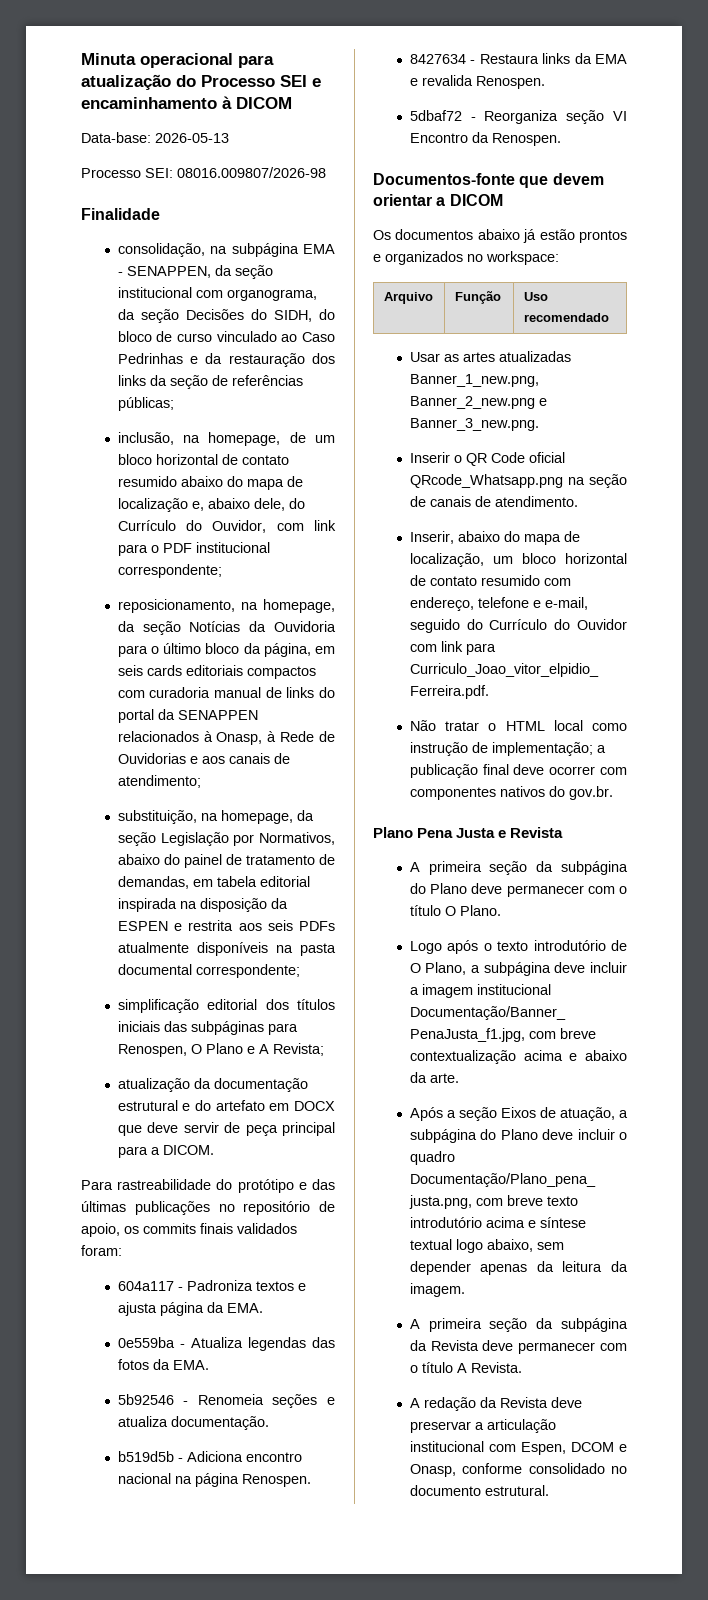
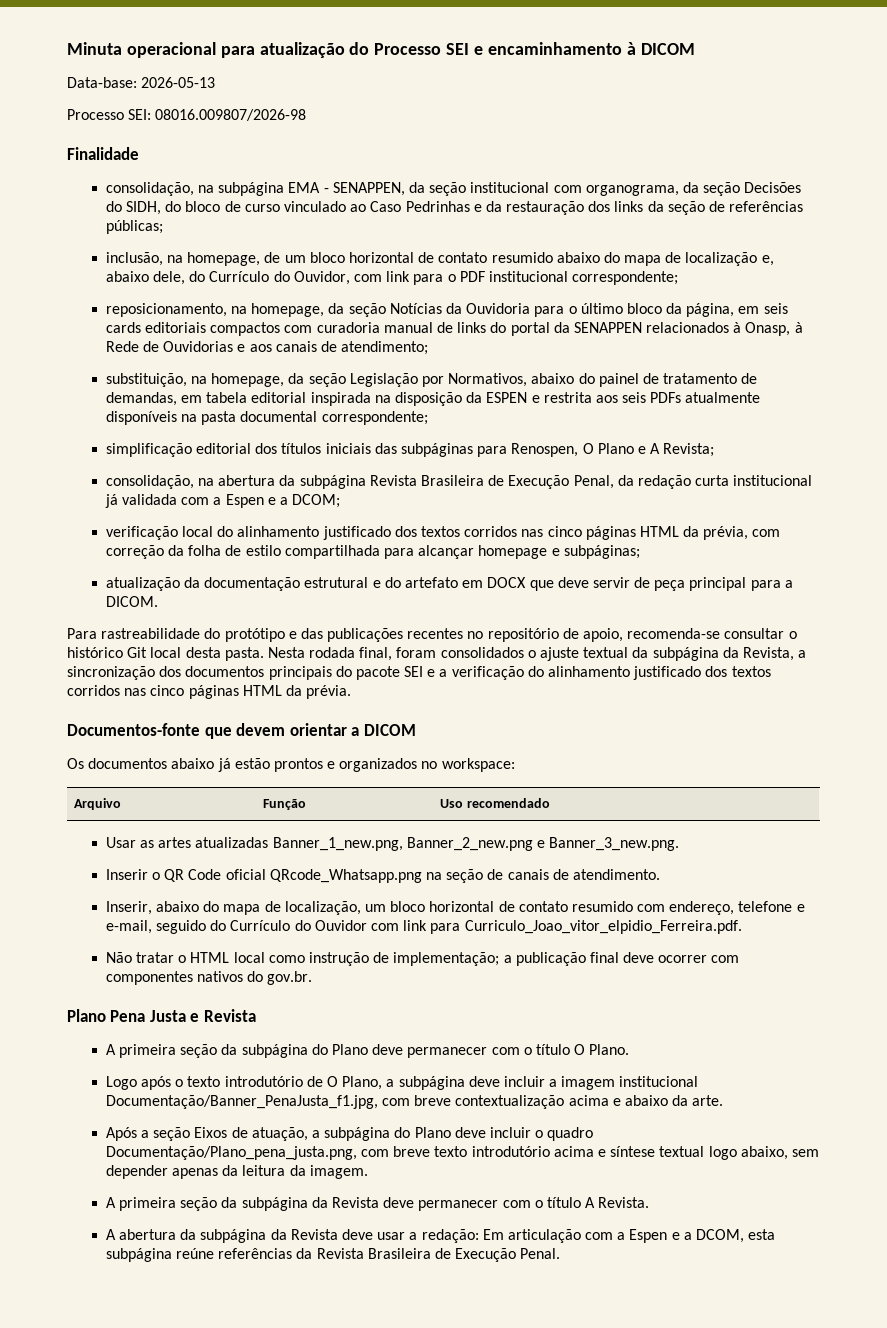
(324, 1049) none -> [105,475,813,489] [104,494,341,508] [105,526,781,540] [105,545,640,559] // consolidação, na abertura da subpágina Revista Brasileira de Execução Penal, da redação curta institucional já validada com a Espen e a DCOM; // verificação local do alinhamento justificado dos textos corridos nas cinco páginas HTML da prévia, com correção da folha de estilo compartilhada para alcançar homepage e subpáginas;
[81,1201,210,1215] últimas publicações -> [327,628,464,642] publicações recentes
[124,1223,297,1234] [81,1245,122,1256] [117,1280,306,1291] [117,1302,263,1316] [117,1337,335,1351] [117,1359,209,1370] [117,1394,335,1408] [117,1416,269,1430] [117,1451,302,1462] [117,1473,311,1487] [409,53,627,64] [409,75,545,89] [409,110,627,124] [409,132,561,146] os commits finais validados foram: // 604a117 - Padroniza textos e ajusta página da EMA. // 0e559ba - Atualiza legendas das fotos da EMA. // 5b92546 - Renomeia seções e atualiza documentação. // b519d5b - Adiciona encontro nacional na página Renospen. // 8427634 - Restaura links da EMA e revalida Renospen. // 5dbaf72 - Reorganiza seção VI Encontro da Renospen. -> [627,628,797,639] [67,647,807,661] [67,666,771,680] [67,685,352,699] recomenda-se consultar o histórico Git local desta pasta. Nesta rodada final, foram consolidados o ajuste textual da subpágina da Revista, a sincronização dos documentos principais do pacote SEI e a verificação do alinhamento justificado dos textos corridos nas cinco páginas HTML da prévia.
[423,1397,582,1411] [409,1419,556,1433] [409,1441,627,1455] [409,1463,627,1477] [409,1485,549,1496] redação da Revista deve preservar a articulação institucional com Espen, DCOM e Onasp, conforme consolidado no documento estrutural. -> [119,1229,776,1243] [105,1248,561,1262] abertura da subpágina da Revista deve usar a redação: Em articulação com a Espen e a DCOM, esta subpágina reúne referências da Revista Brasileira de Execução Penal.

